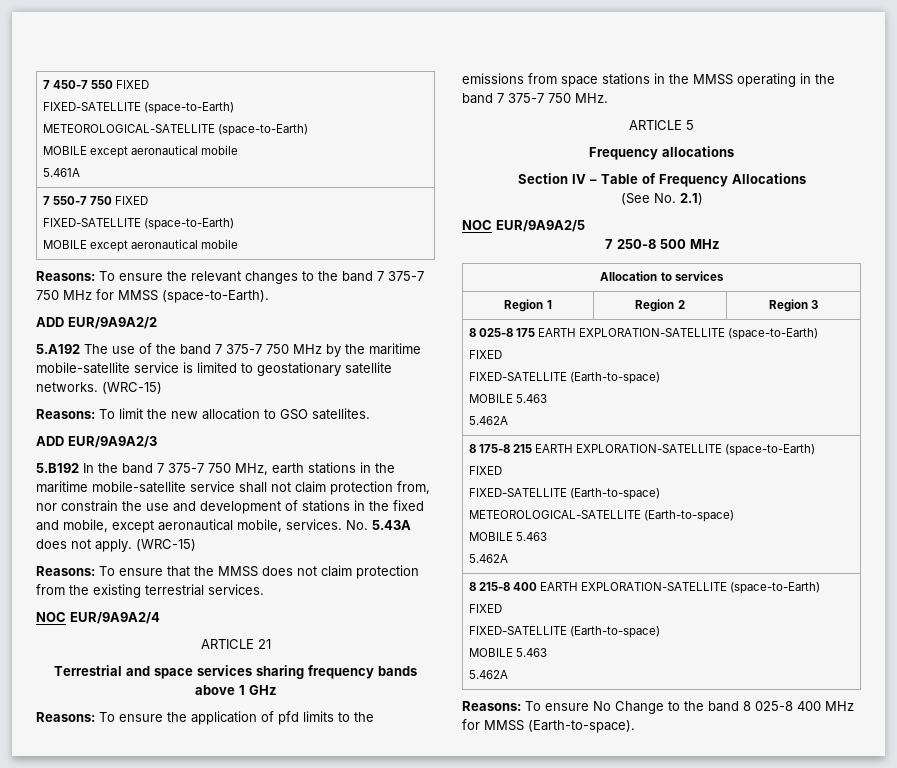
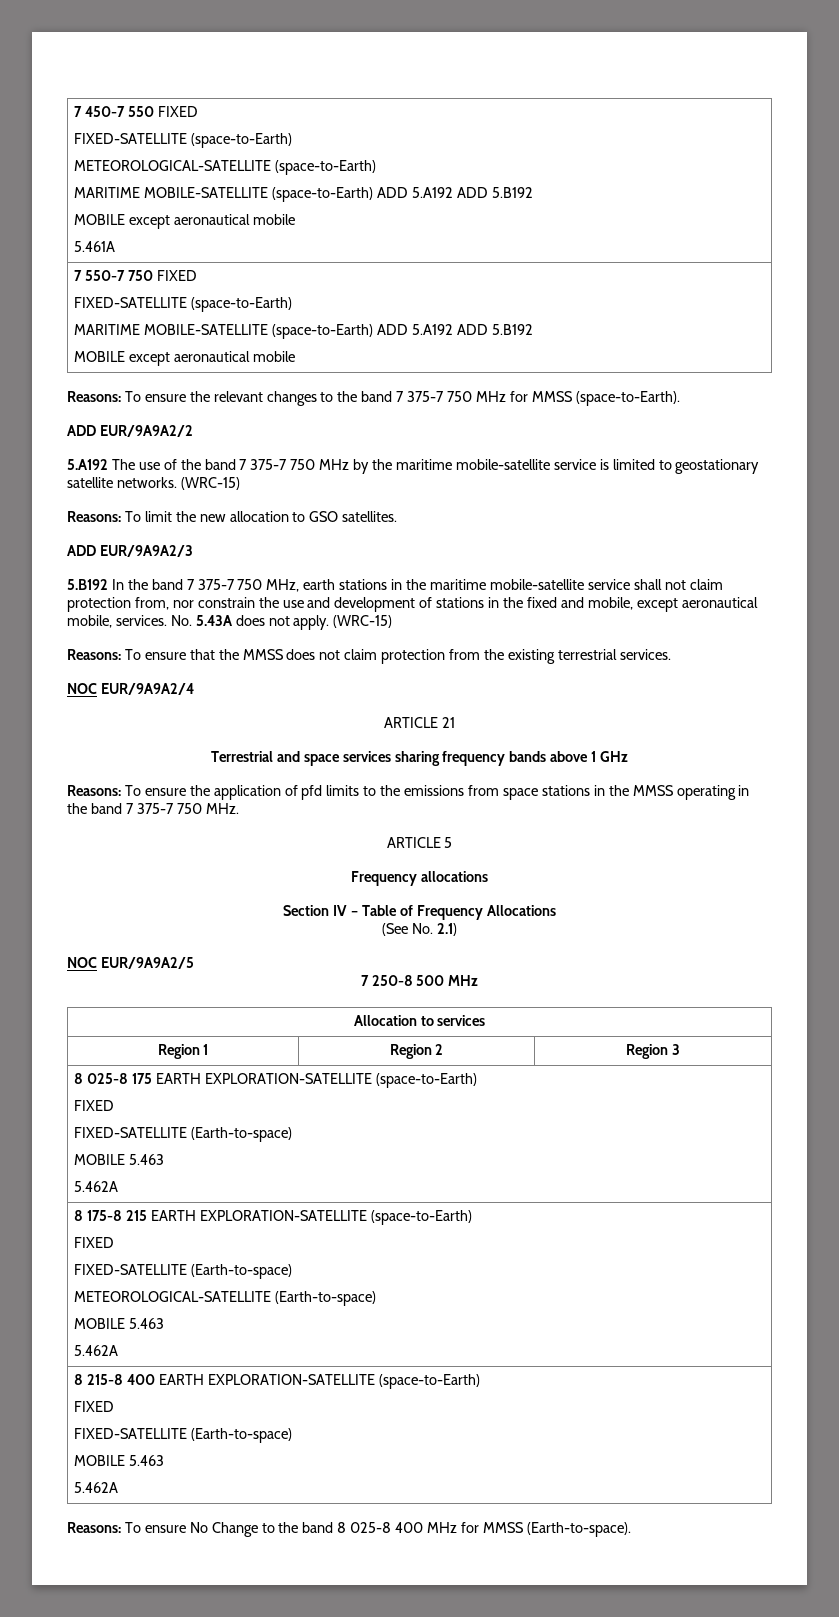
(308, 130) none -> [74,187,533,202] // MARITIME MOBILE-SATELLITE (space-to-Earth) ADD 5.A192 ADD 5.B192
(234, 224) none -> [74,324,533,339] // MARITIME MOBILE-SATELLITE (space-to-Earth) ADD 5.A192 ADD 5.B192

